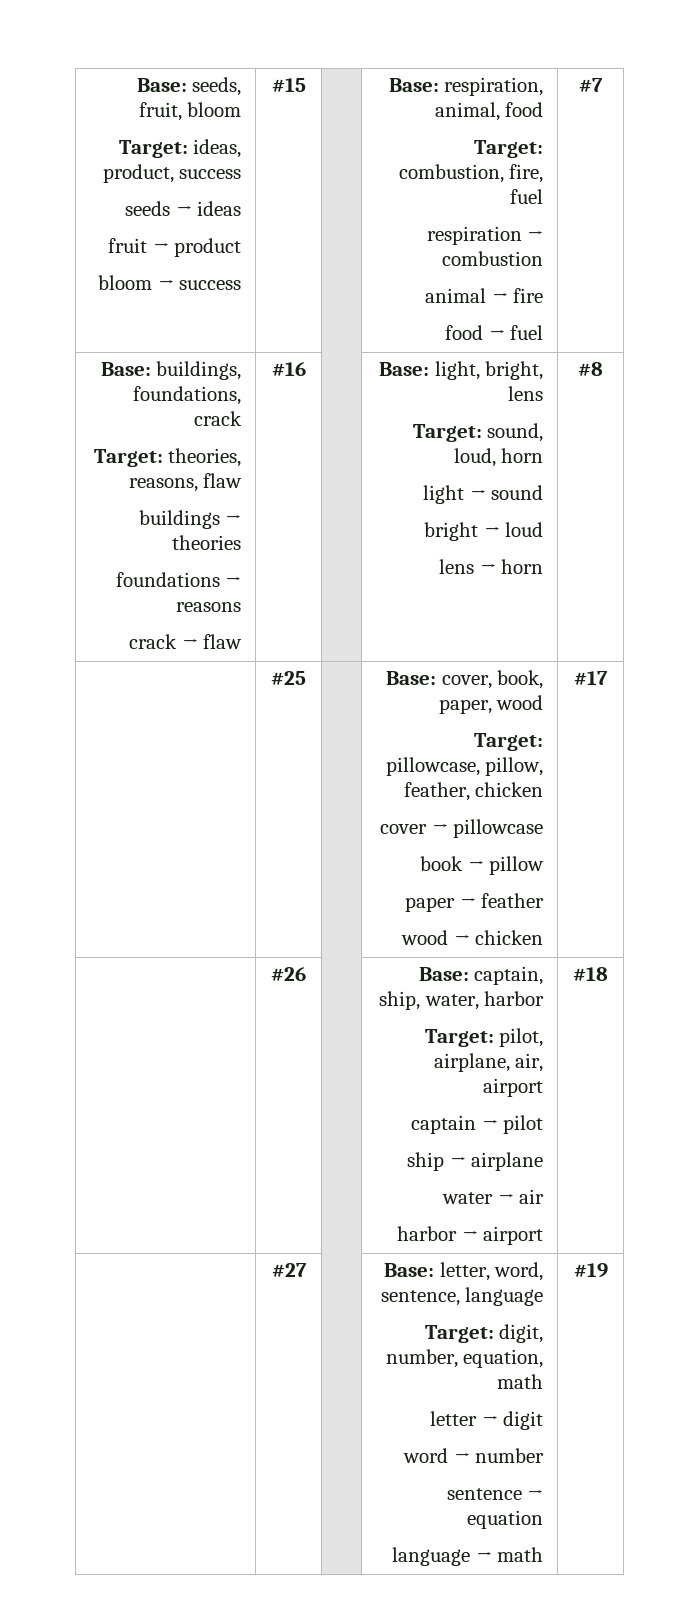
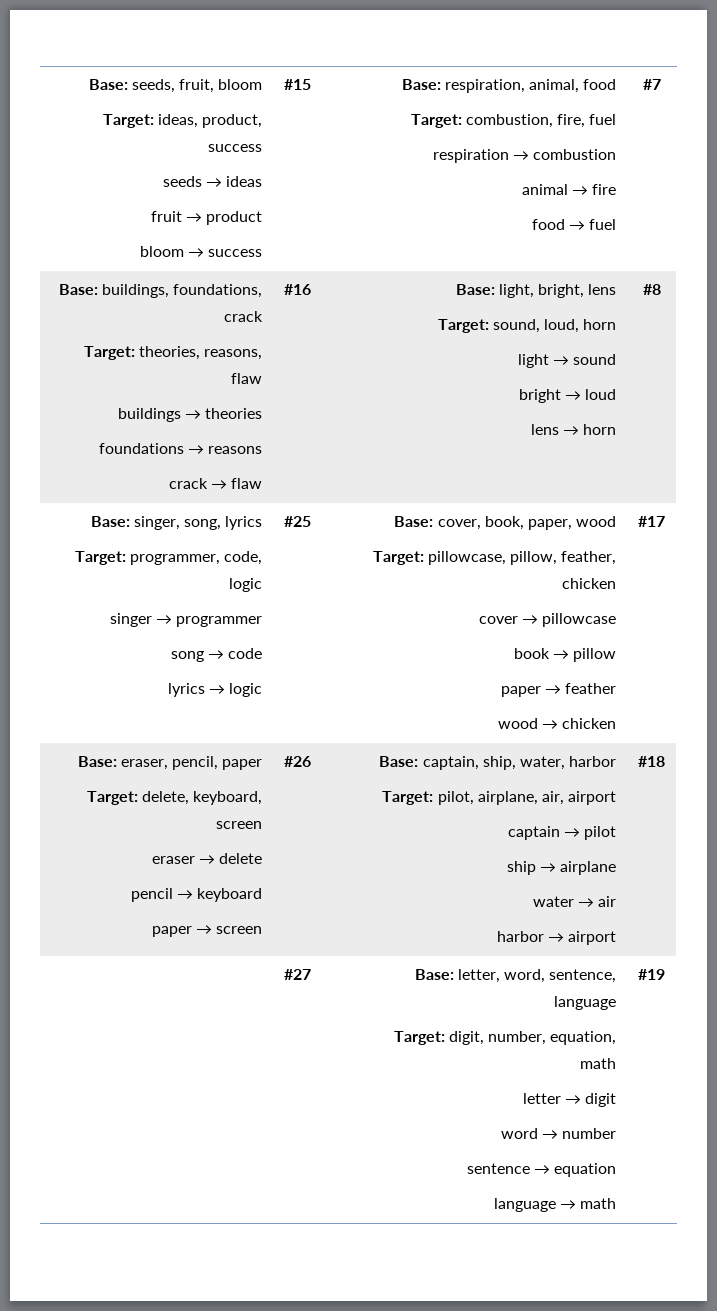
(603, 369) none -> [90,516,263,530] [74,551,263,565] [229,578,263,592] [109,613,263,627] [170,648,263,662] [167,683,263,697] Base: singer, song, lyrics // Target: programmer, code, logic // singer → programmer // song → code // lyrics → logic
(608, 678) none -> [77,756,263,770] [86,791,263,805] [216,821,263,829] [151,853,263,864] [130,888,263,902] [151,925,263,937] Base: eraser, pencil, paper // Target: delete, keyboard, screen // eraser → delete // pencil → keyboard // paper → screen

